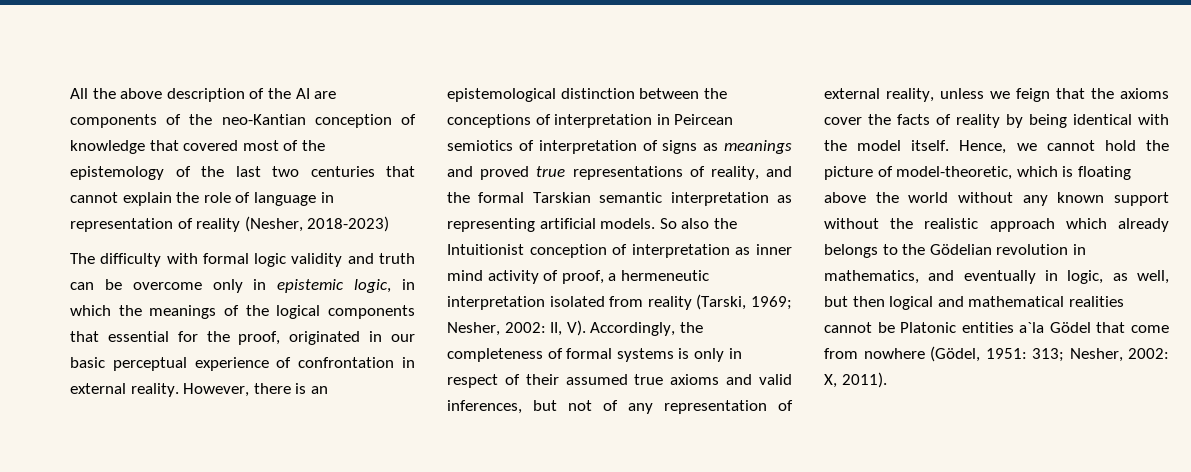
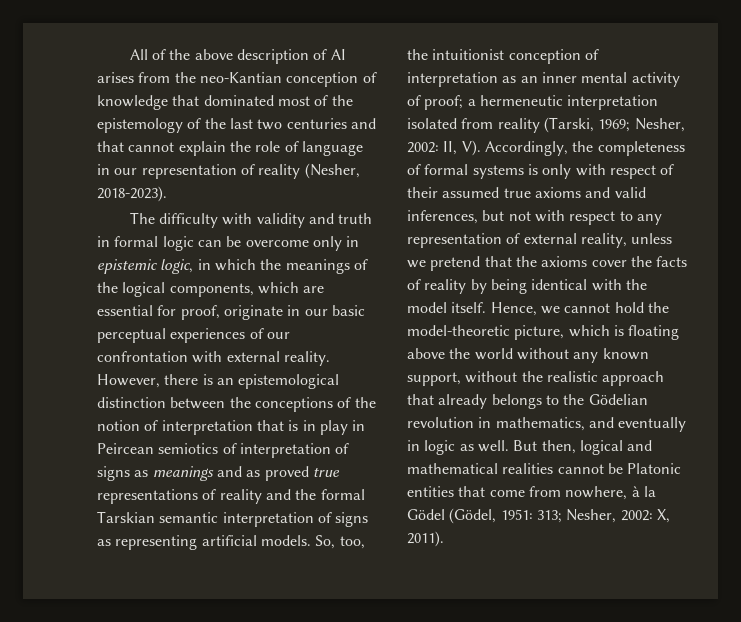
(88, 93) none -> [152,49,167,60] of
[267,88,337,99] [70,114,182,128] the AI are components of -> [330,49,346,60] [97,72,171,83] AI arises from
[183,140,239,151] covered -> [203,95,274,106] dominated
(375, 171) none -> [350,118,376,129] and
(334, 197) none -> [114,168,138,175] our
[307,216,390,232] 2018-2023) -> [97,186,167,202] 2018-2023).
[202,253,287,267] formal logic -> (253, 219) none
(415, 258) none -> [97,236,194,251] in formal logic
[327,305,415,319] [70,331,415,345] [70,357,416,371] components that essential for the proof, originated in our basic perceptual experience of confrontation in -> [169,282,325,297] [97,305,365,320] [97,328,290,343] [97,351,223,363] components, which are essential for proof, originate in our basic perceptual experiences of our confrontation with
[554,114,653,128] interpretation -> [354,397,376,408] [97,420,348,435] the notion of interpretation that is in play
(473, 171) none -> [246,470,261,477] as
[710,166,759,180] reality, -> [219,489,262,504] reality
(769, 199) none -> [317,512,369,527] of signs
[659,218,737,229] [447,244,524,255] So also the Intuitionist -> [315,535,365,549] [407,49,505,60] So, too, the intuitionist
[756,244,792,255] [447,270,483,281] inner mind -> [520,72,628,83] an inner mental
[561,270,604,284] proof, -> [424,95,464,110] proof;
[728,348,742,359] in -> [575,164,606,176] with
[603,400,618,411] of -> [534,210,633,225] with respect to
[1016,88,1050,102] feign -> [430,256,481,271] pretend
[824,166,1013,180] picture of model-theoretic, -> [407,325,565,340] model-theoretic picture,
[1114,192,1169,206] support -> [407,372,461,386] support,
[1065,218,1107,229] which -> [407,394,434,405] that
[1067,270,1169,284] [824,296,885,307] logic, as well, but then -> [424,440,576,455] logic as well. But then,
[1019,322,1091,333] a`la Gödel -> (454, 491) none
[863,348,925,359] nowhere -> [565,486,656,500] [407,509,445,520] nowhere, à la Gödel

